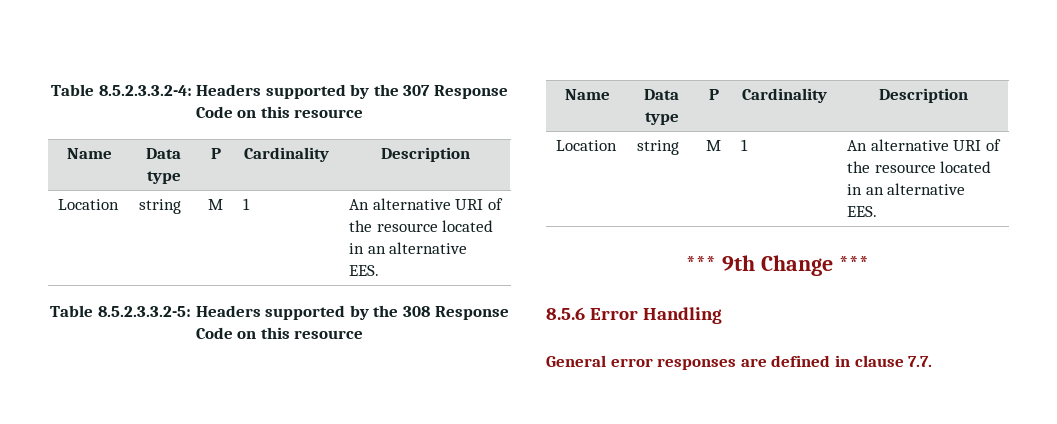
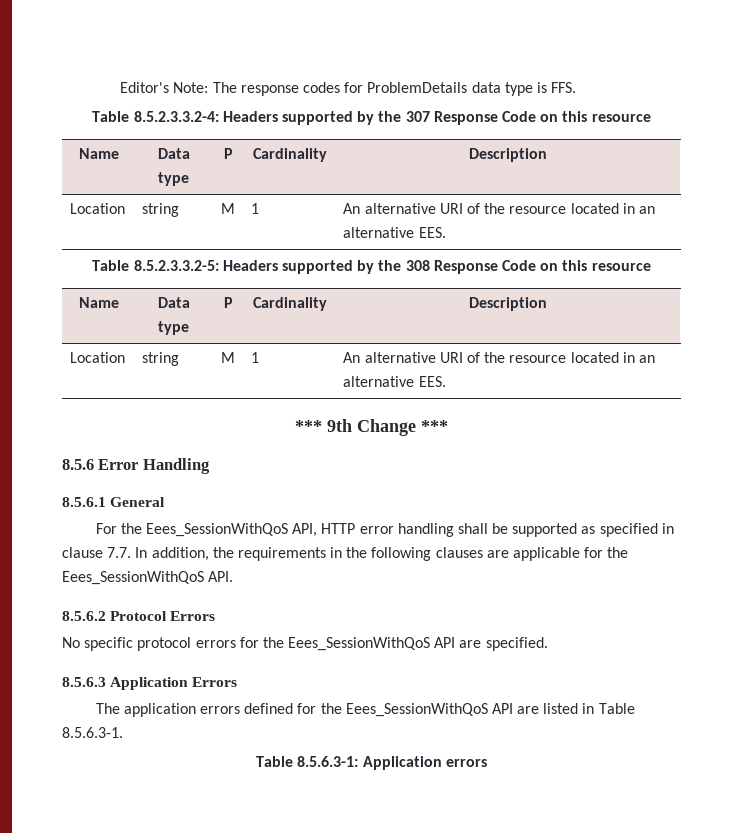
(50, 90) none -> [120,82,577,96] Editor's Note: The response codes for ProblemDetails data type is FFS. //
(722, 315) none -> [62,497,106,507] 8.5.6.1
[610,355,933,370] error responses are defined in clause 7.7. -> [95,523,674,537] [62,547,629,561] [62,571,234,585] [62,611,216,621] [62,637,548,651] [62,677,238,690] [95,703,635,717] [62,727,123,738] [256,756,487,770] // For the Eees_SessionWithQoS API, HTTP error handling shall be supported as specified in clause 7.7. In addition, the requirements in the following clauses are applicable for the Eees_SessionWithQoS API. // 8.5.6.2 Protocol Errors // No specific protocol errors for the Eees_SessionWithQoS API are specified. // 8.5.6.3 Application Errors // The application errors defined for the Eees_SessionWithQoS API are listed in Table 8.5.6.3-1. // Table 8.5.6.3-1: Application errors

